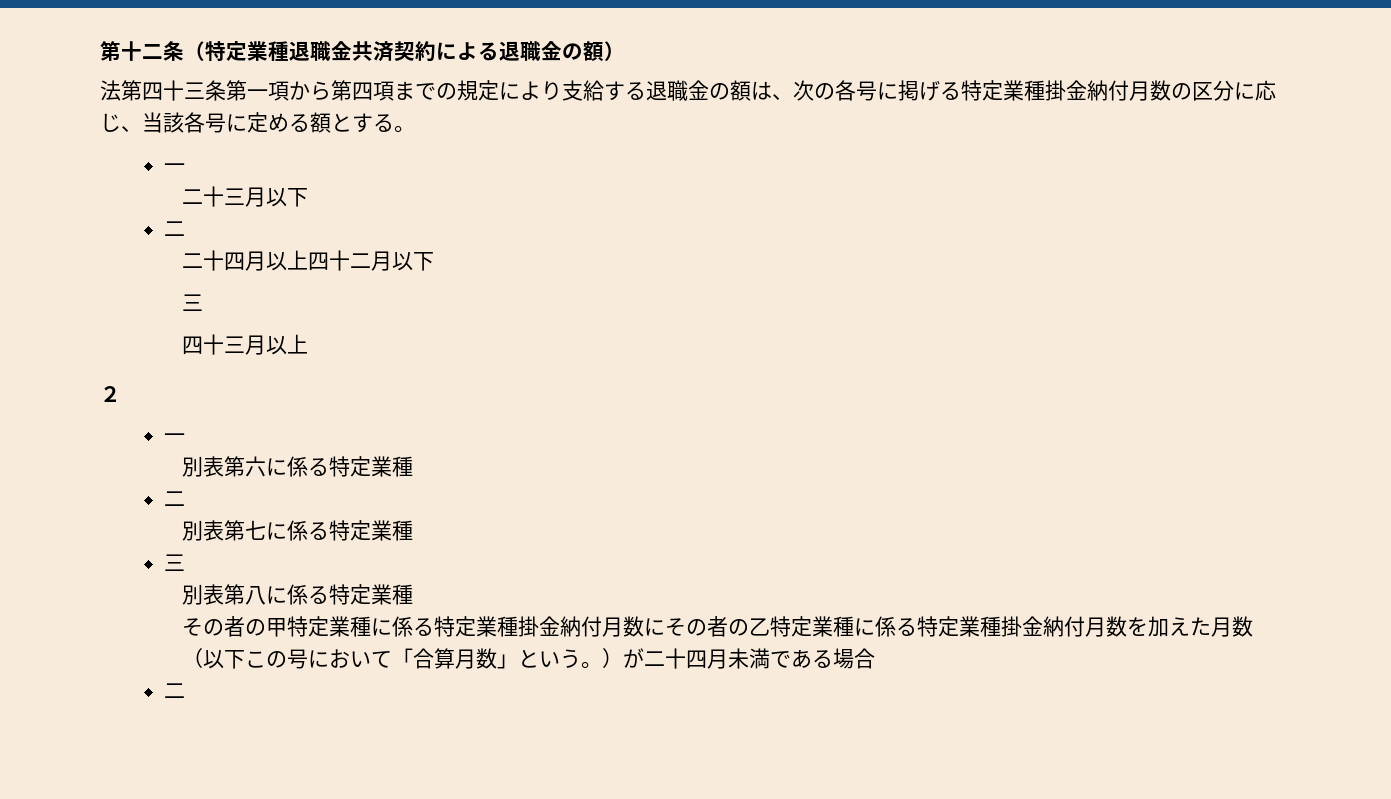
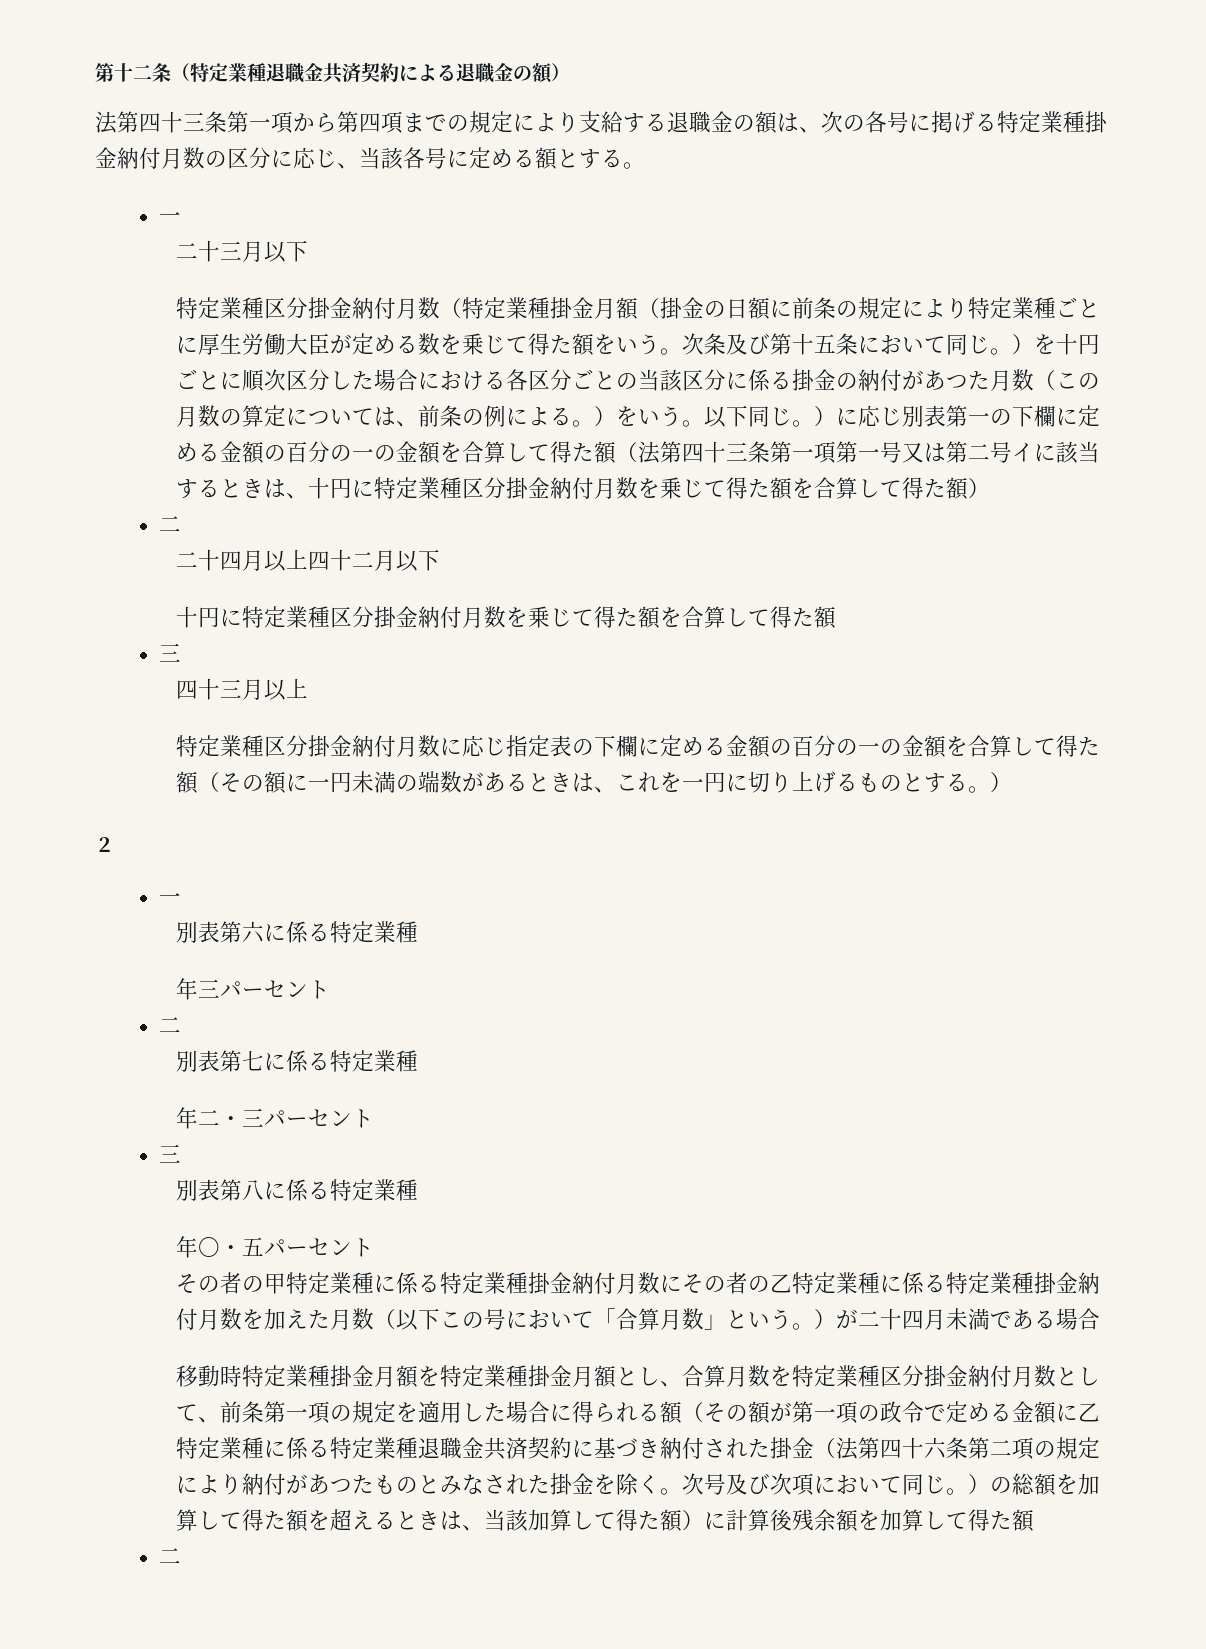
(308, 197) none -> [176,297,1101,320] [176,333,1101,356] [176,369,1101,392] [176,405,1101,428] [176,441,1101,464] [176,477,991,500] // 特定業種区分掛金納付月数（特定業種掛金月額（掛金の日額に前条の規定により特定業種ごとに厚生労働大臣が定める数を乗じて得た額をいう。次条及び第十五条において同じ。）を十円ごとに順次区分した場合における各区分ごとの当該区分に係る掛金の納付があつた月数（この月数の算定については、前条の例による。）をいう。以下同じ。）に応じ別表第一の下欄に定める金額の百分の一の金額を合算して得た額（法第四十三条第一項第一号又は第二号イに該当するときは、十円に特定業種区分掛金納付月数を乗じて得た額を合算して得た額）
[181,294,203,311] [181,334,308,355] 三 // 四十三月以上 -> [176,606,837,629] [159,643,182,662] [176,678,309,701] [176,735,1101,758] [176,771,1013,794] 十円に特定業種区分掛金納付月数を乗じて得た額を合算して得た額 // 三 // 四十三月以上 // 特定業種区分掛金納付月数に応じ指定表の下欄に定める金額の百分の一の金額を合算して得た額（その額に一円未満の端数があるときは、これを一円に切り上げるものとする。）
(413, 466) none -> [176,978,331,1000] // 年三パーセント
(413, 530) none -> [176,1107,375,1129] // 年二・三パーセント
(413, 594) none -> [176,1236,375,1258] // 年〇・五パーセント
(875, 658) none -> [176,1365,1101,1388] [176,1401,1101,1424] [176,1437,1101,1460] [176,1473,1101,1496] [176,1509,1035,1532] // 移動時特定業種掛金月額を特定業種掛金月額とし、合算月数を特定業種区分掛金納付月数として、前条第一項の規定を適用した場合に得られる額（その額が第一項の政令で定める金額に乙特定業種に係る特定業種退職金共済契約に基づき納付された掛金（法第四十六条第二項の規定により納付があつたものとみなされた掛金を除く。次号及び次項において同じ。）の総額を加算して得た額を超えるときは、当該加算して得た額）に計算後残余額を加算して得た額

